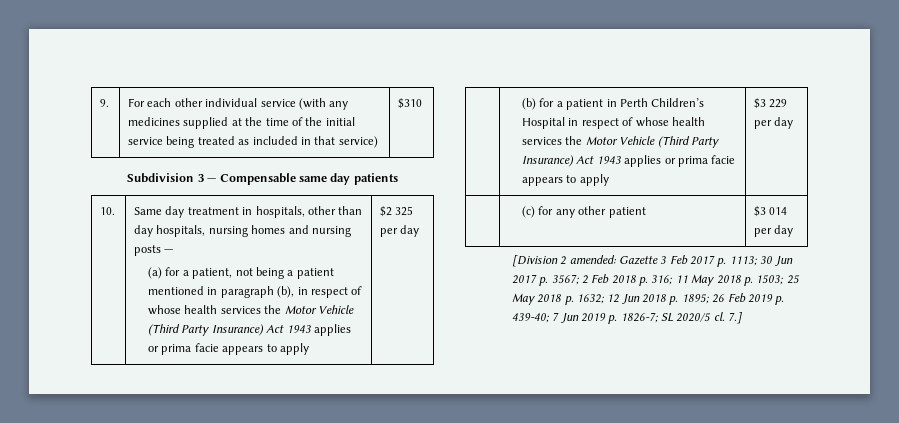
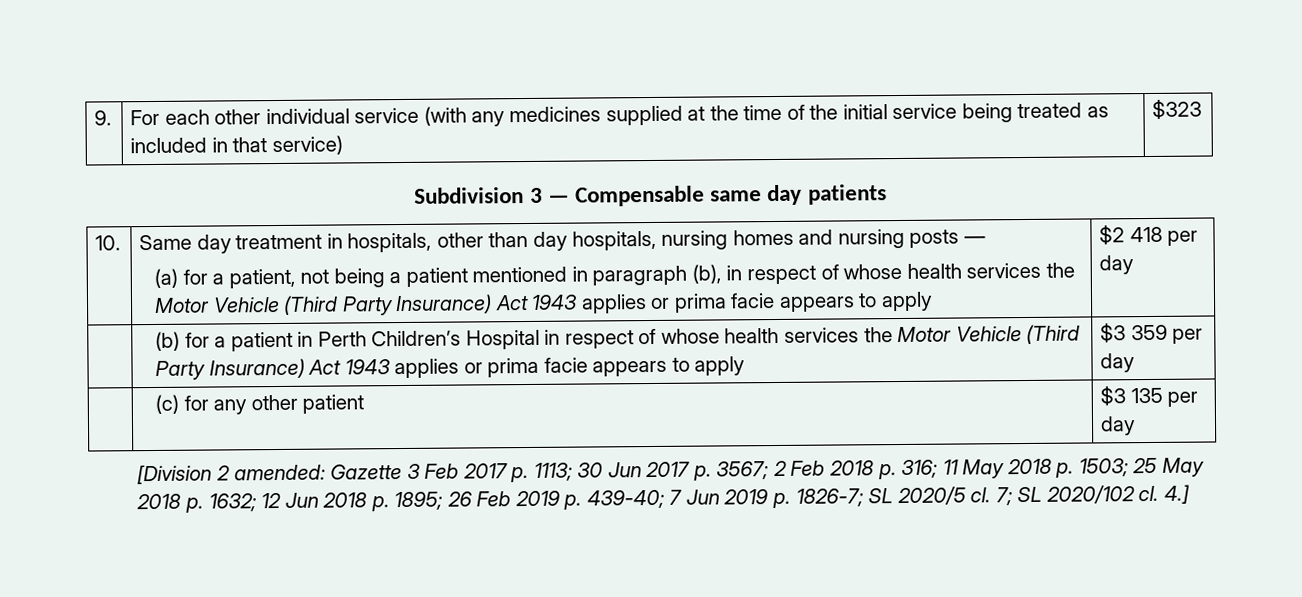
[398,98,423,109] $310 -> [1152,98,1203,120] $323
[395,206,414,216] 325 -> [1129,226,1163,243] 418
[769,99,788,108] 229 -> [1130,324,1168,341] 359
[769,207,788,215] 014 -> [1130,387,1163,404] 135
[728,312,743,324] 7.] -> [995,484,1190,506] 7; SL 2020/102 cl. 4.]

